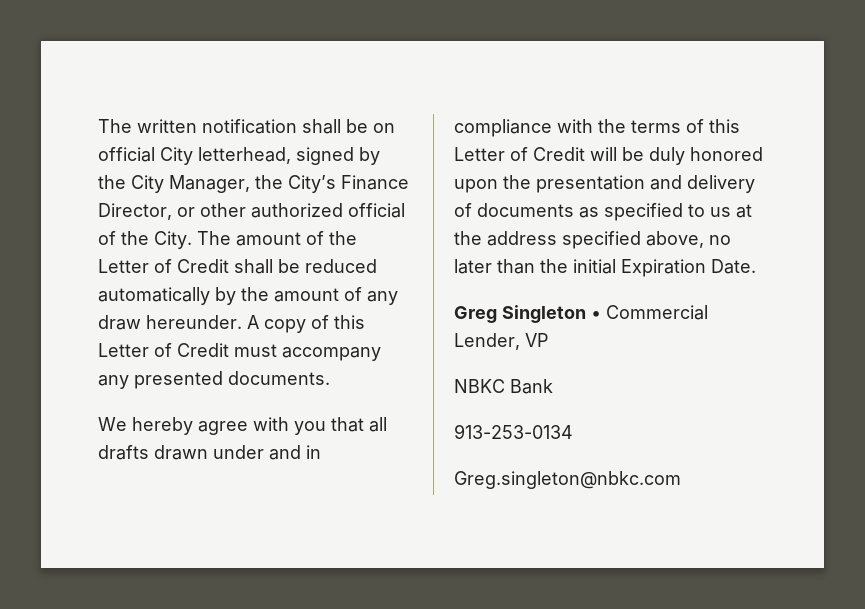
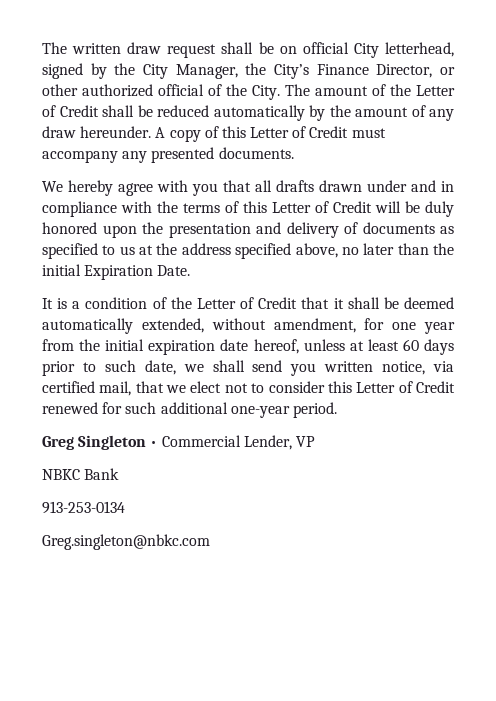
[202,119,297,134] notification -> [127,42,217,58] draw request
(756, 266) none -> [42,297,454,309] [42,318,455,334] [42,339,455,355] [42,360,454,376] [42,381,456,396] [42,402,337,418] // It is a condition of the Letter of Credit that it shall be deemed automatically extended, without amendment, for one year from the initial expiration date hereof, unless at least 60 days prior to such date, we shall send you written notice, via certified mail, that we elect not to consider this Letter of Credit renewed for such additional one-year period.

